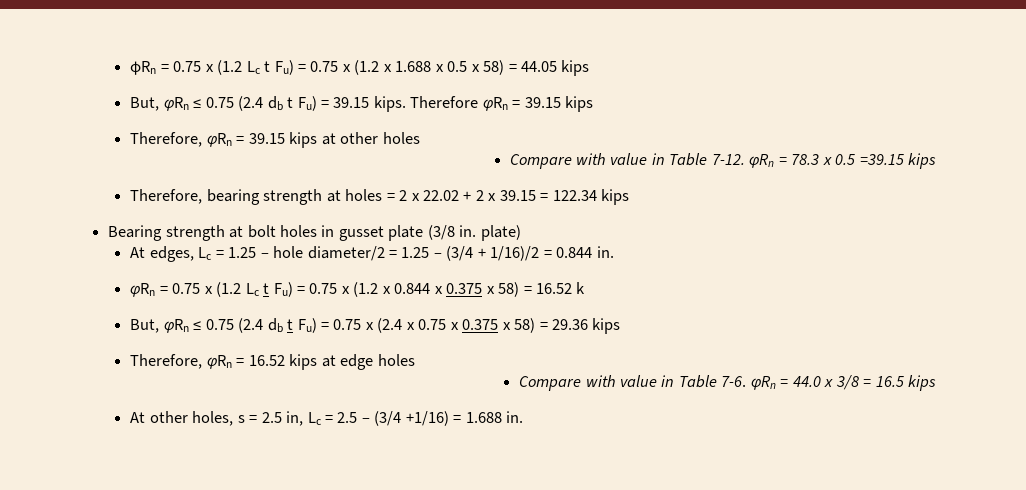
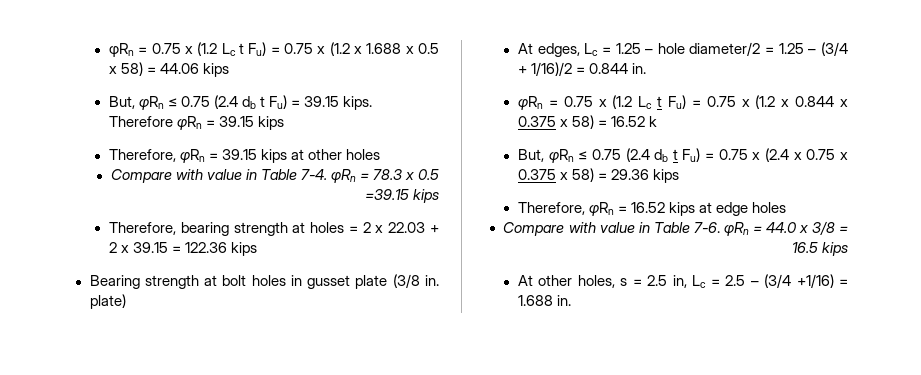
[520,61,557,72] 44.05 -> [160,63,200,74] 44.06
[711,154,745,165] 7-12. -> [300,169,327,180] 7-4.
[422,190,459,201] 22.02 -> [388,222,426,233] 22.03
[552,190,597,201] 122.34 -> [185,242,228,253] 122.36

